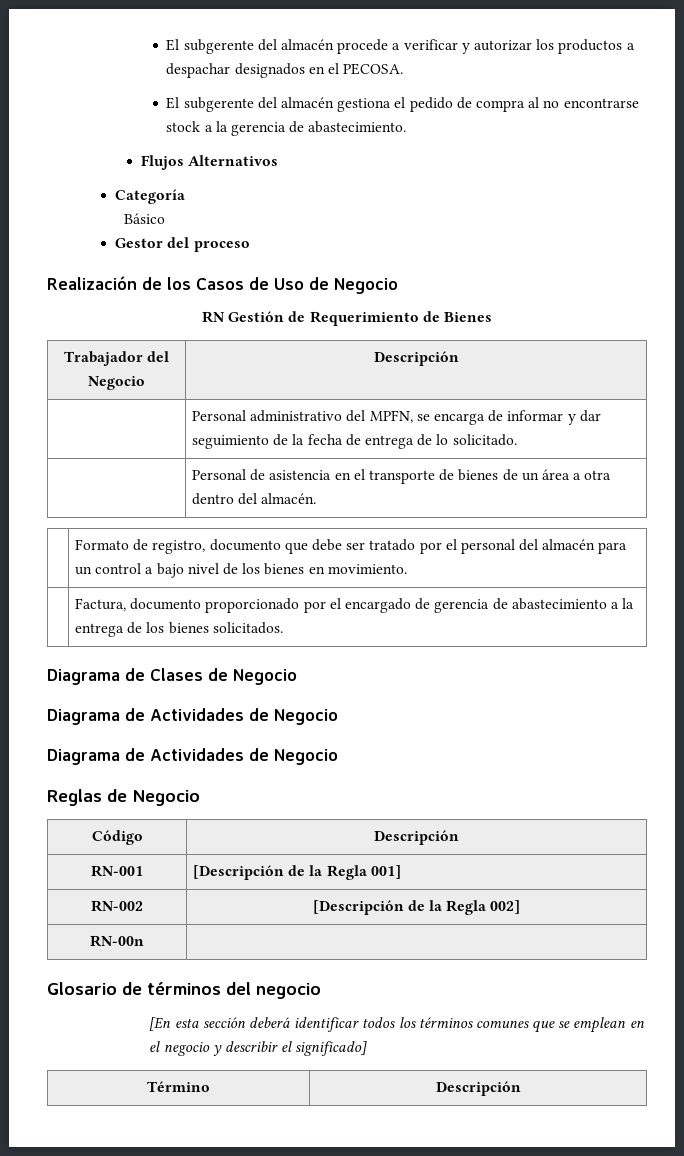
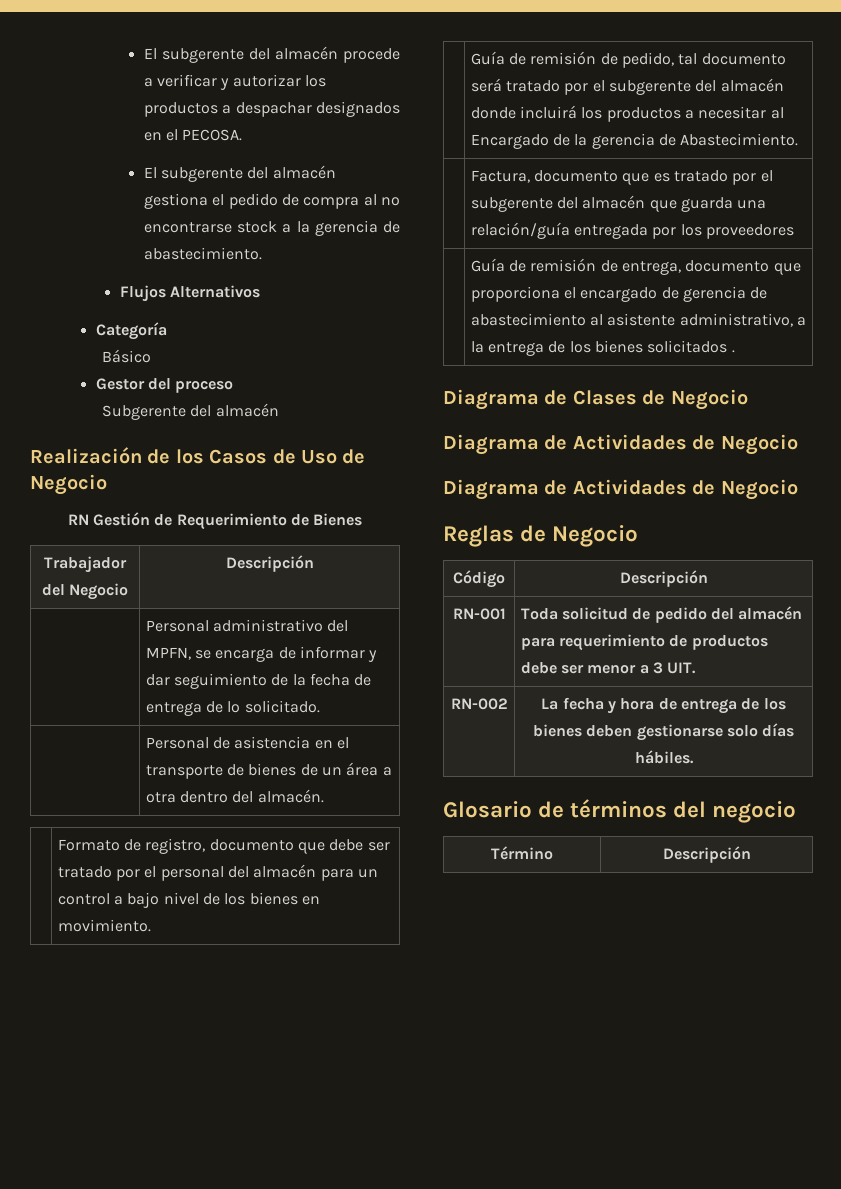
(250, 246) none -> [102,403,279,420] // Subgerente del almacén
[75,598,326,613] Factura, documento proporcionado por -> [470,51,786,68] [470,78,784,95] [470,105,784,122] [470,133,799,149] [470,170,773,185] [470,195,767,212] [470,222,794,239] [470,258,801,275] [470,286,560,302] Guía de remisión de pedido, tal documento será tratado por el subgerente del almacén donde incluirá los productos a necesitar al Encargado de la gerencia de Abastecimiento. // | Factura, documento que es tratado por el subgerente del almacén que guarda una relación/guía entregada por los proveedores // | Guía de remisión de entrega, documento que proporciona
(607, 604) none -> [590,313,793,327] al asistente administrativo,
[212,622,283,634] solicitados. -> [647,340,735,353] solicitados .
[193,865,401,880] [91,900,143,912] [312,900,521,915] [90,935,144,947] [Descripción de la Regla 001] // RN-002 | [Descripción de la Regla 002] // RN-00n | -> [520,606,803,623] [520,634,768,651] [520,662,697,674] [450,698,508,710] [541,697,786,714] [532,723,795,741] [634,750,694,764] Toda solicitud de pedido del almacén para requerimiento de productos debe ser menor a 3 UIT. // RN-002 | La fecha y hora de entrega de los bienes deben gestionarse solo días hábiles.
[149,1017,645,1033] [149,1041,368,1056] // [En esta sección deberá identificar todos los términos comunes que se emplean en el negocio y describir el significado] -> (797, 812) none

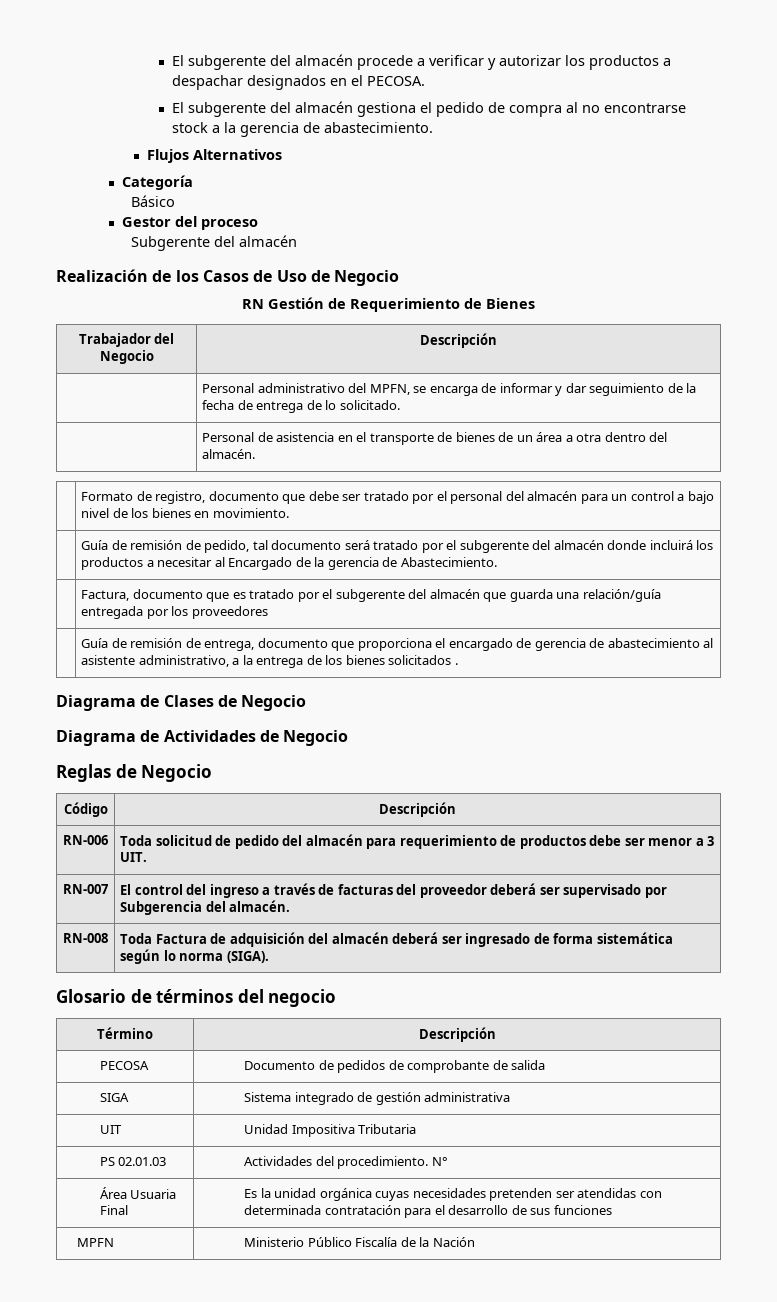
[443,479,798,500] // Diagrama de Actividades de Negocio -> (349, 738) none
[452,608,506,620] RN-001 -> [63,835,108,845] RN-006
[450,698,508,710] [541,697,786,714] [532,723,795,741] [634,750,694,764] RN-002 | La fecha y hora de entrega de los bienes deben gestionarse solo días hábiles. -> [63,884,108,894] [120,883,667,898] [120,900,291,915] [63,933,108,943] [120,932,673,947] [120,949,269,964] RN-007 | El control del ingreso a través de facturas del proveedor deberá ser supervisado por Subgerencia del almacén. // RN-008 | Toda Factura de adquisición del almacén deberá ser ingresado de forma sistemática según lo norma (SIGA).
(751, 854) none -> [99,1061,149,1070] [244,1060,546,1073] [99,1093,129,1102] [244,1092,511,1105] [99,1125,122,1134] [244,1124,417,1137] [99,1157,167,1166] [244,1156,448,1169] [99,1187,177,1199] [99,1205,128,1215] [244,1188,662,1201] [244,1205,612,1218] [77,1238,115,1247] [244,1237,475,1247] // PECOSA | Documento de pedidos de comprobante de salida // SIGA | Sistema integrado de gestión administrativa // UIT | Unidad Impositiva Tributaria // PS 02.01.03 | Actividades del procedimiento. N° // Área Usuaria Final | Es la unidad orgánica cuyas necesidades pretenden ser atendidas con determinada contratación para el desarrollo de sus funciones // MPFN | Ministerio Público Fiscalía de la Nación

